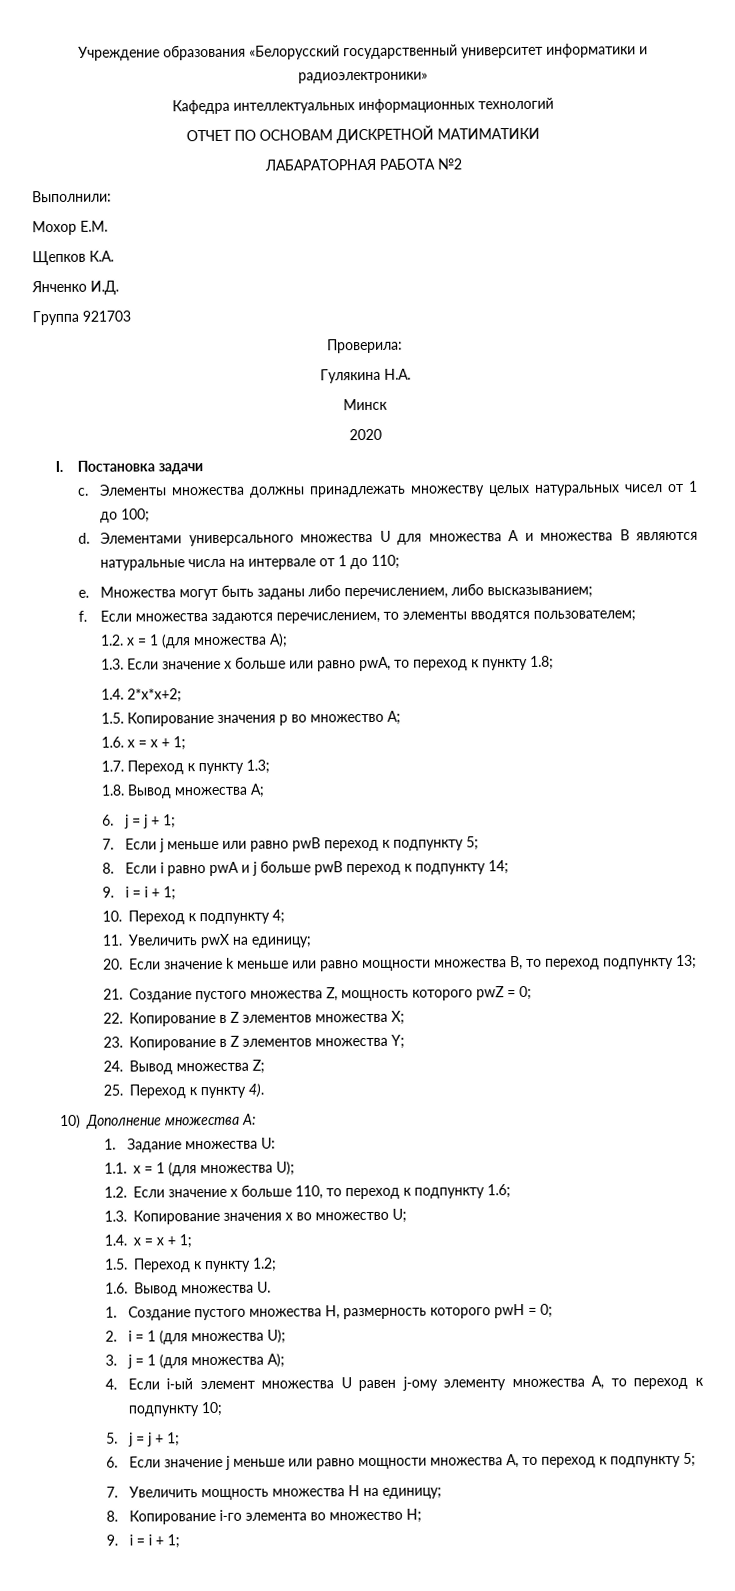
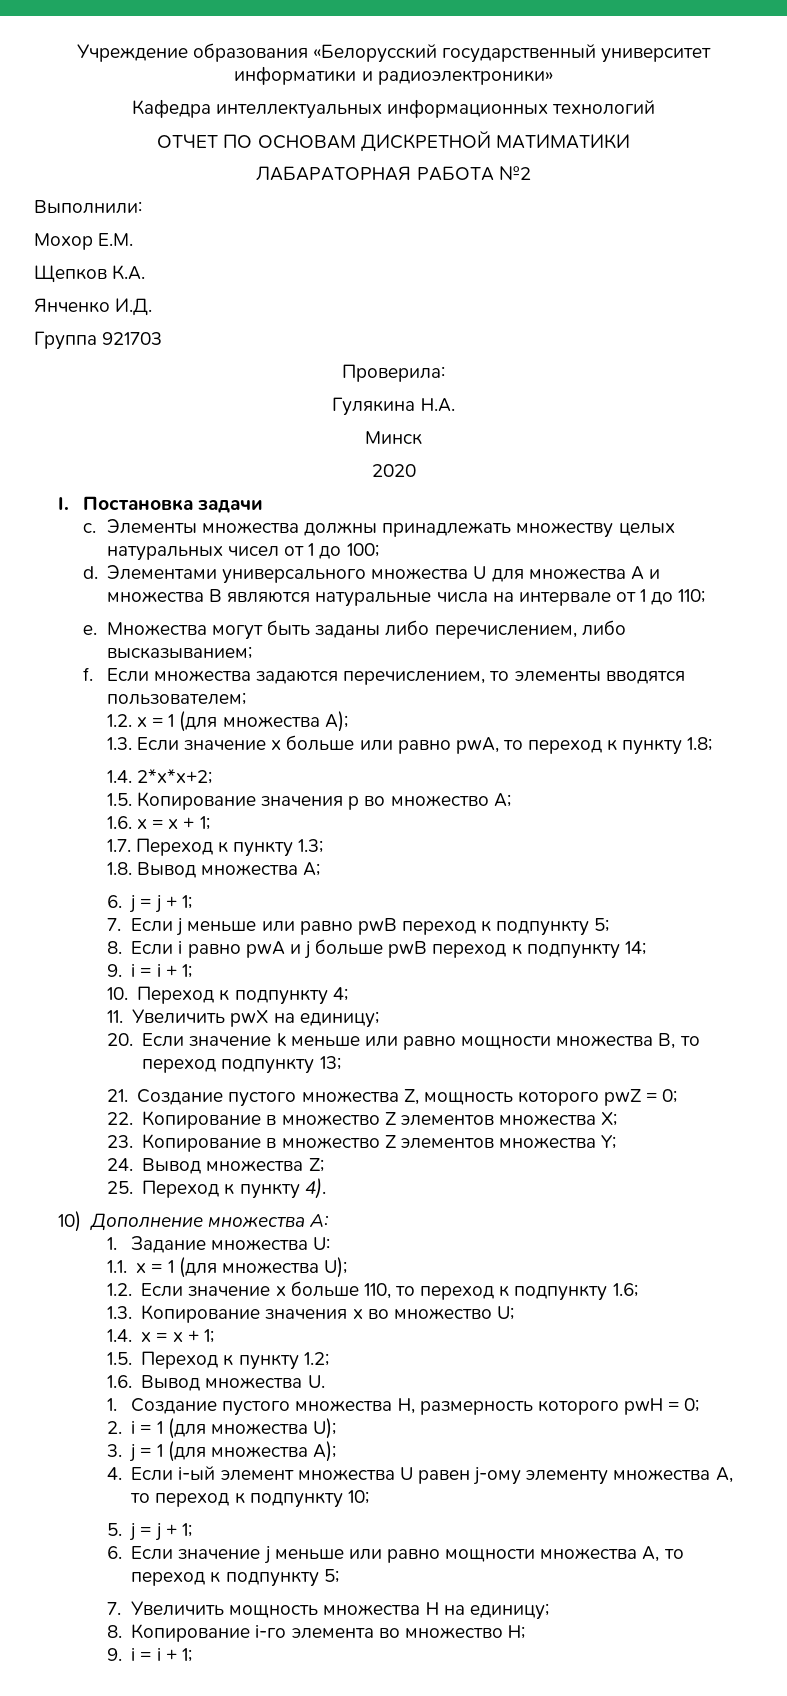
(228, 1018) none -> [281,1114,380,1126] множество
(228, 1042) none -> [281,1137,380,1149] множество

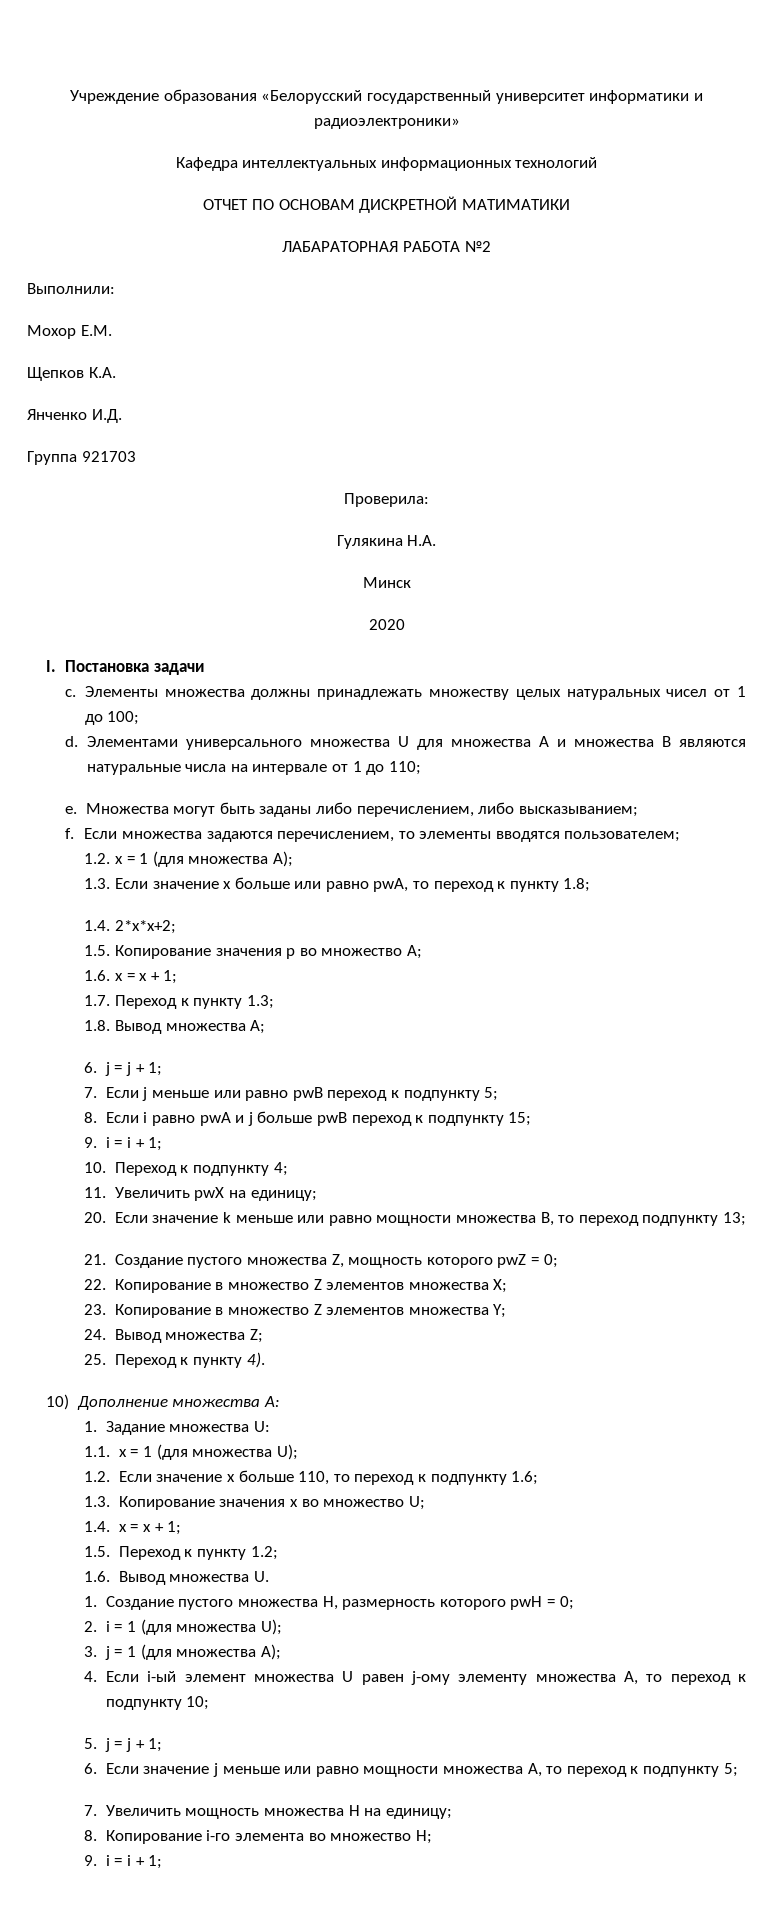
[624,941,646,955] 14; -> [508,1112,532,1126] 15;

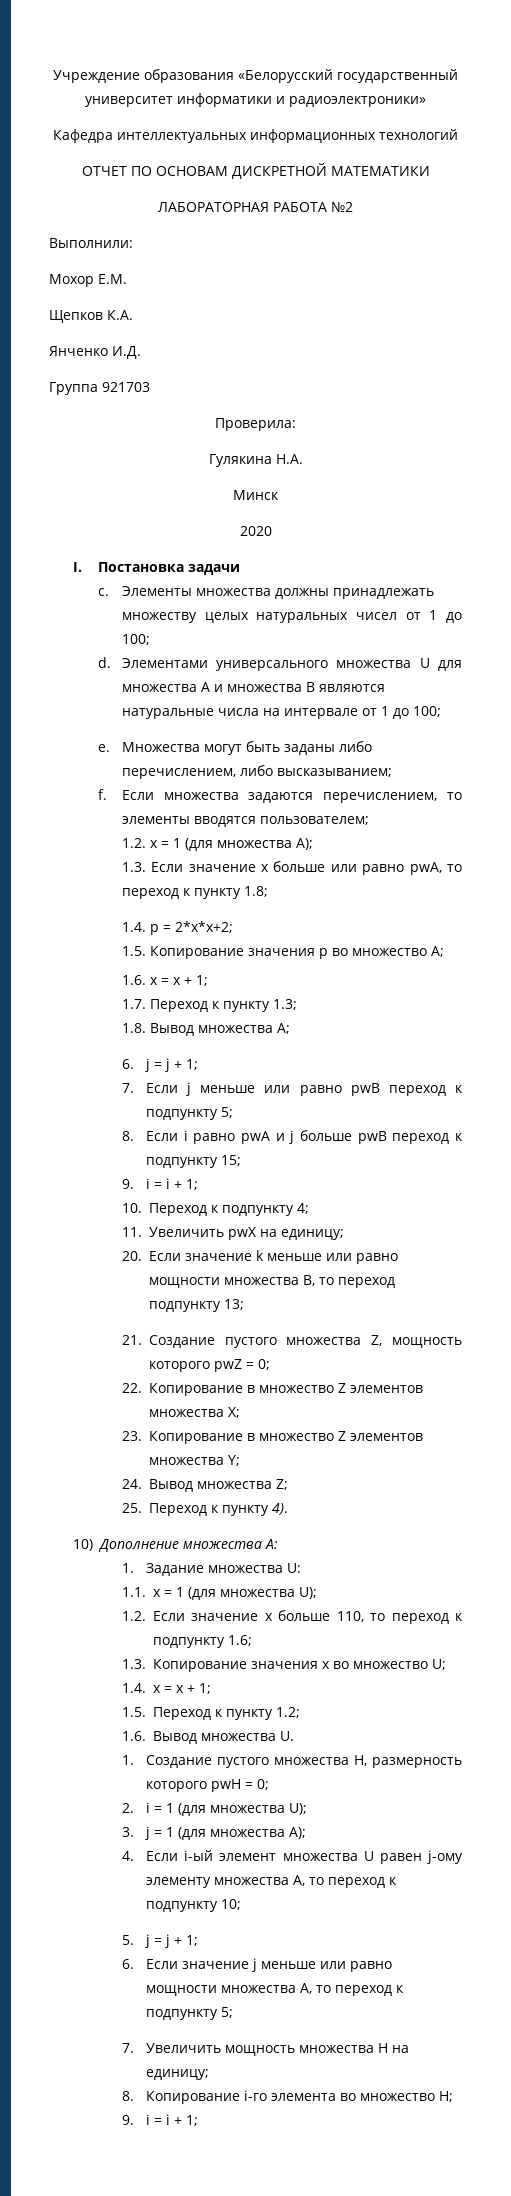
[461,199,570,210] [282,241,399,252] МАТИМАТИКИ // ЛАБАРАТОРНАЯ -> [330,166,430,176] [158,202,269,213] МАТЕМАТИКИ // ЛАБОРАТОРНАЯ
[388,761,421,775] 110; -> [412,706,441,717] 100;
(111, 925) none -> [149,924,171,935] p =

